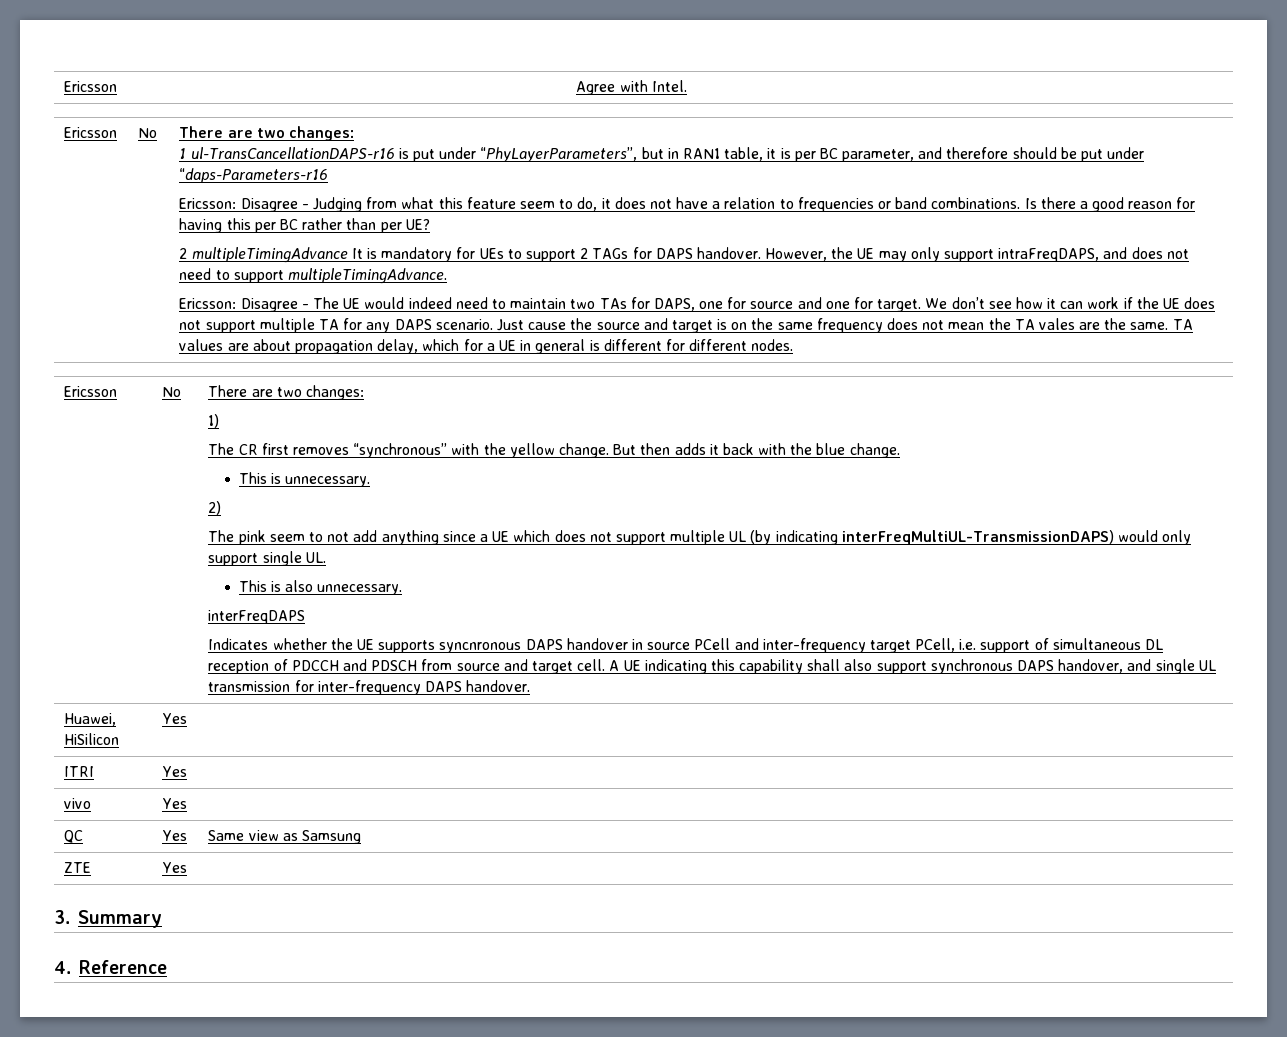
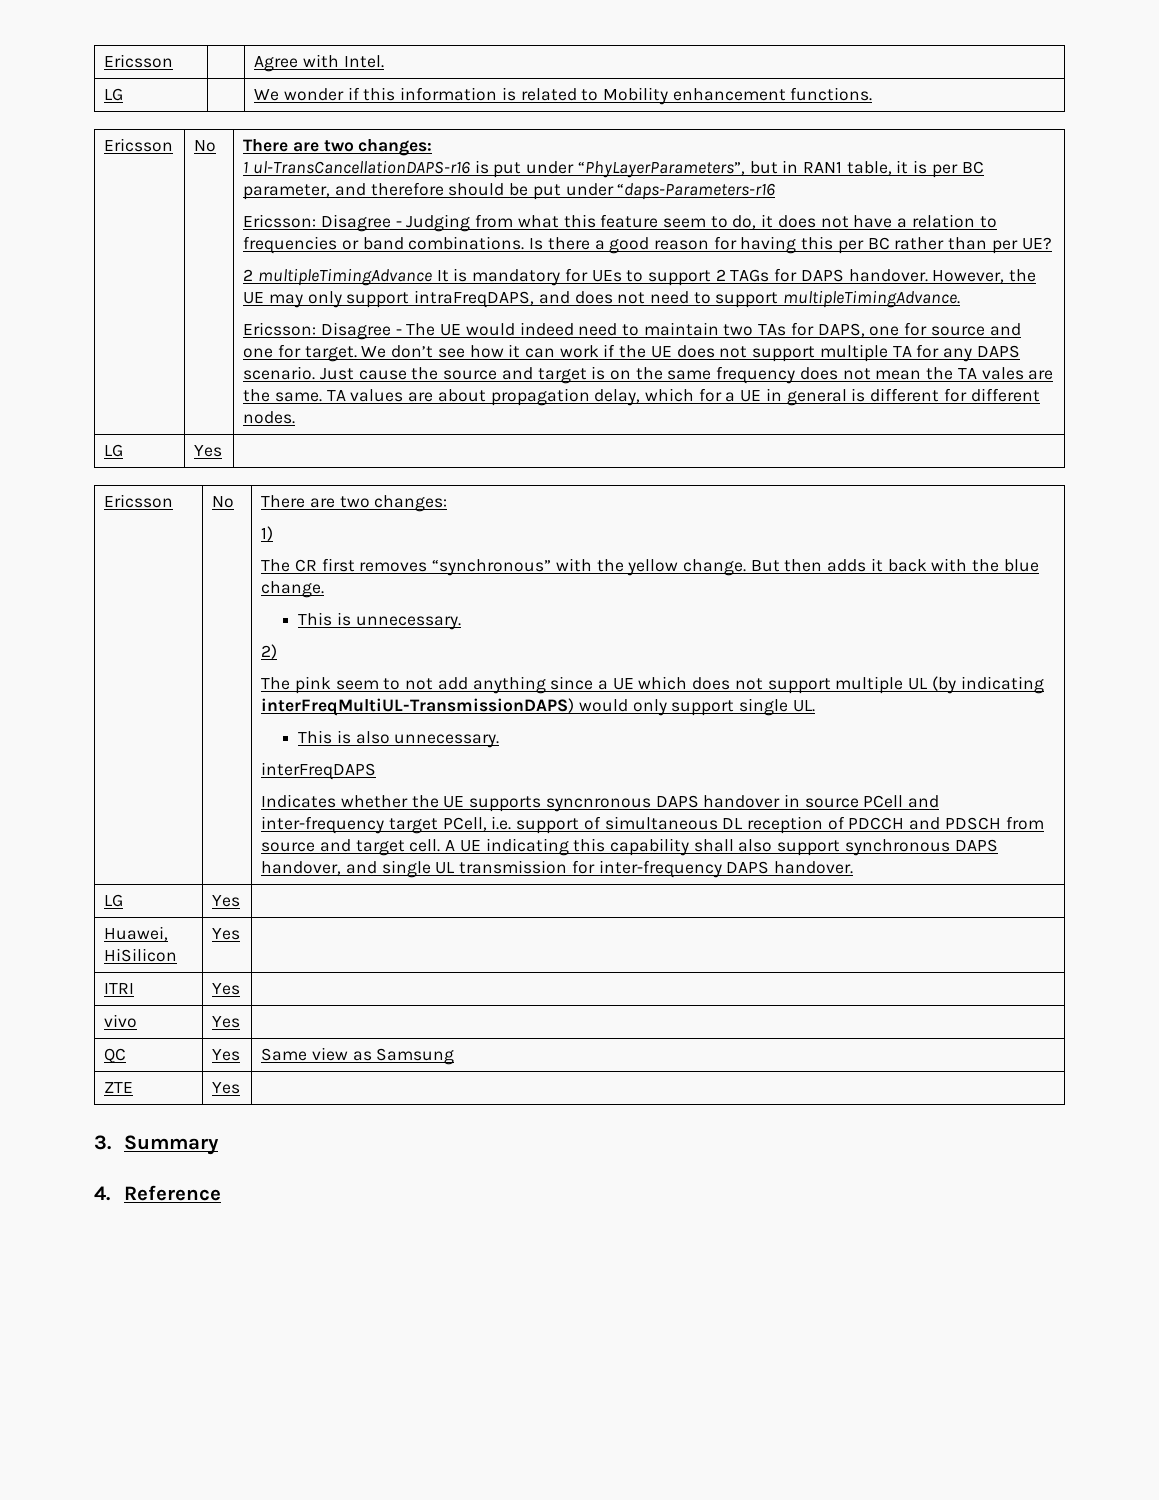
(687, 86) none -> [104,88,124,101] [254,87,873,105] // LG | | We wonder if this information is related to Mobility enhancement functions.
(794, 345) none -> [104,444,124,457] [194,445,223,457] // LG | Yes |
(531, 686) none -> [104,894,124,907] [212,895,241,907] // LG | Yes |

